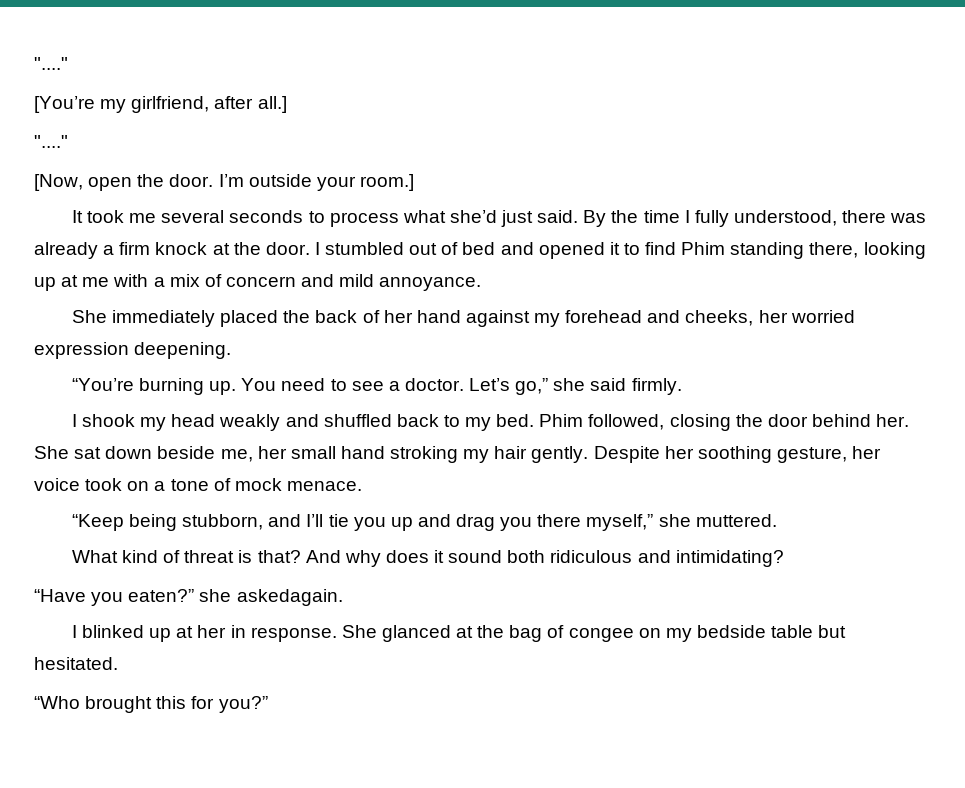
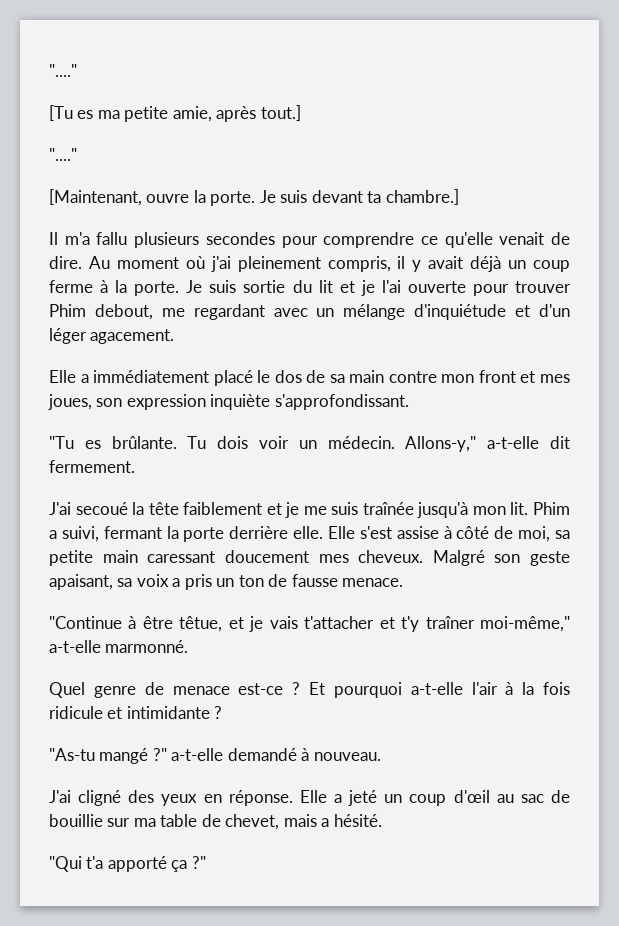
[34,57,68,70] [34,96,287,113] [34,135,68,148] [34,174,414,191] [71,210,927,227] [34,242,926,259] [34,274,482,291] [71,310,855,327] [34,342,232,359] [71,378,682,395] [71,414,910,431] [34,446,882,463] [34,478,362,491] [71,514,777,531] [71,550,784,567] [34,589,343,606] [71,625,847,642] [34,657,118,670] [34,696,268,713] "...." // [You’re my girlfriend, after all.] // "...." // [Now, open the door. I’m outside your room.] // It took me several seconds to process what she’d just said. By the time I fully understood, there was already a firm knock at the door. I stumbled out of bed and opened it to find Phim standing there, looking up at me with a mix of concern and mild annoyance. // She immediately placed the back of her hand against my forehead and cheeks, her worried expression deepening. // “You’re burning up. You need to see a doctor. Let’s go,” she said firmly. // I shook my head weakly and shuffled back to my bed. Phim followed, closing the door behind her. She sat down beside me, her small hand stroking my hair gently. Despite her soothing gesture, her voice took on a tone of mock menace. // “Keep being stubborn, and I’ll tie you up and drag you there myself,” she muttered. // What kind of threat is that? And why does it sound both ridiculous and intimidating? // “Have you eaten?” she askedagain. // I blinked up at her in response. She glanced at the bag of congee on my bedside table but hesitated. // “Who brought this for you?” -> [49,64,77,77] [49,105,301,122] [49,148,77,161] [49,189,459,206] [49,232,570,248] [49,256,571,272] [49,280,571,296] [49,304,571,320] [49,328,175,344] [49,370,571,386] [48,394,409,410] [49,436,571,452] [49,460,135,473] [49,502,571,518] [49,526,570,542] [49,550,570,566] [49,574,404,590] [49,616,570,632] [49,640,189,653] [49,682,570,698] [49,706,223,719] [49,748,381,764] [49,790,571,806] [49,814,382,830] [49,856,206,872] "...." // [Tu es ma petite amie, après tout.] // "...." // [Maintenant, ouvre la porte. Je suis devant ta chambre.] // Il m'a fallu plusieurs secondes pour comprendre ce qu'elle venait de dire. Au moment où j'ai pleinement compris, il y avait déjà un coup ferme à la porte. Je suis sortie du lit et je l'ai ouverte pour trouver Phim debout, me regardant avec un mélange d'inquiétude et d'un léger agacement. // Elle a immédiatement placé le dos de sa main contre mon front et mes joues, son expression inquiète s'approfondissant. // "Tu es brûlante. Tu dois voir un médecin. Allons-y," a-t-elle dit fermement. // J'ai secoué la tête faiblement et je me suis traînée jusqu'à mon lit. Phim a suivi, fermant la porte derrière elle. Elle s'est assise à côté de moi, sa petite main caressant doucement mes cheveux. Malgré son geste apaisant, sa voix a pris un ton de fausse menace. // "Continue à être têtue, et je vais t'attacher et t'y traîner moi-même," a-t-elle marmonné. // Quel genre de menace est-ce ? Et pourquoi a-t-elle l'air à la fois ridicule et intimidante ? // "As-tu mangé ?" a-t-elle demandé à nouveau. // J'ai cligné des yeux en réponse. Elle a jeté un coup d'œil au sac de bouillie sur ma table de chevet, mais a hésité. // "Qui t'a apporté ça ?"

